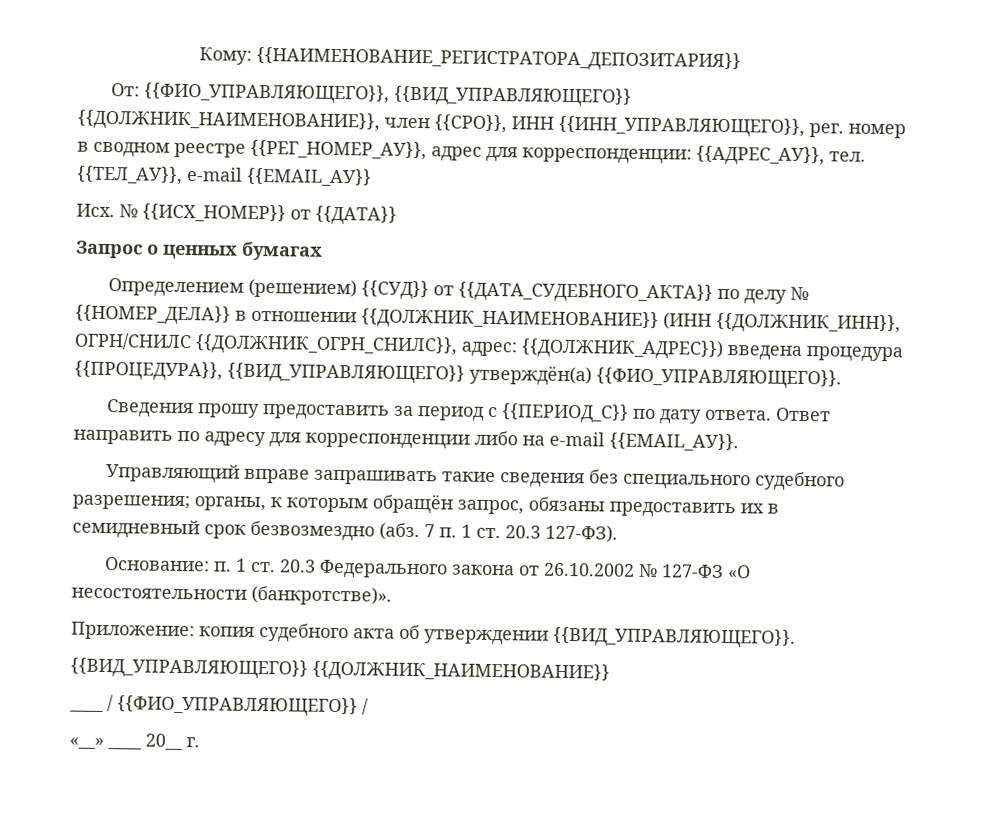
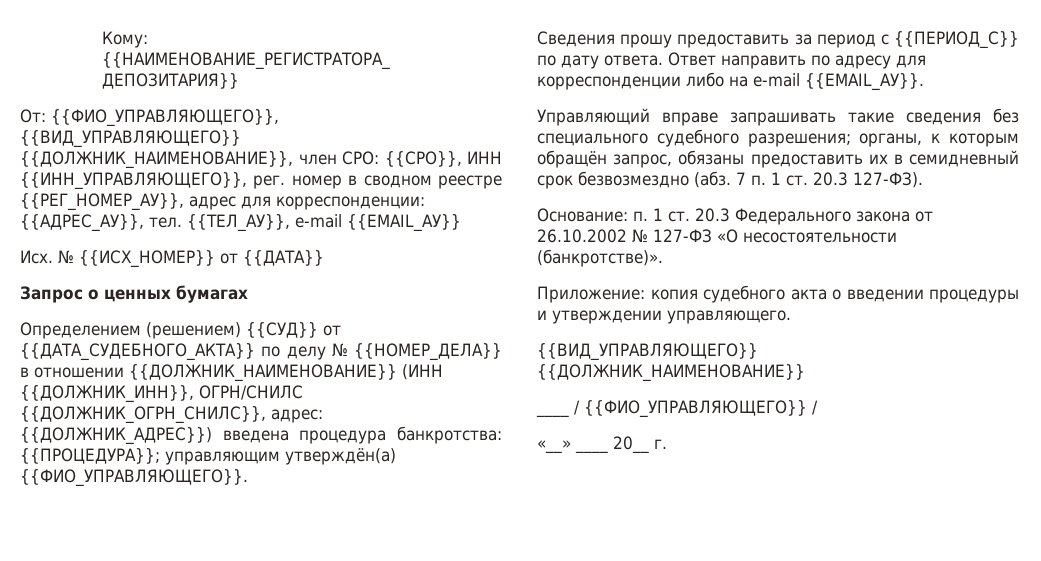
(430, 123) none -> [342,151,379,165] СРО:
[74,360,465,385] {{ПРОЦЕДУРА}}, {{ВИД_УПРАВЛЯЮЩЕГО}} -> [397,426,502,444] [20,448,280,465] банкротства: {{ПРОЦЕДУРА}}; управляющим
[399,624,796,649] об утверждении {{ВИД_УПРАВЛЯЮЩЕГО}}. -> [832,289,1019,303] [537,310,791,324] о введении процедуры и утверждении управляющего.

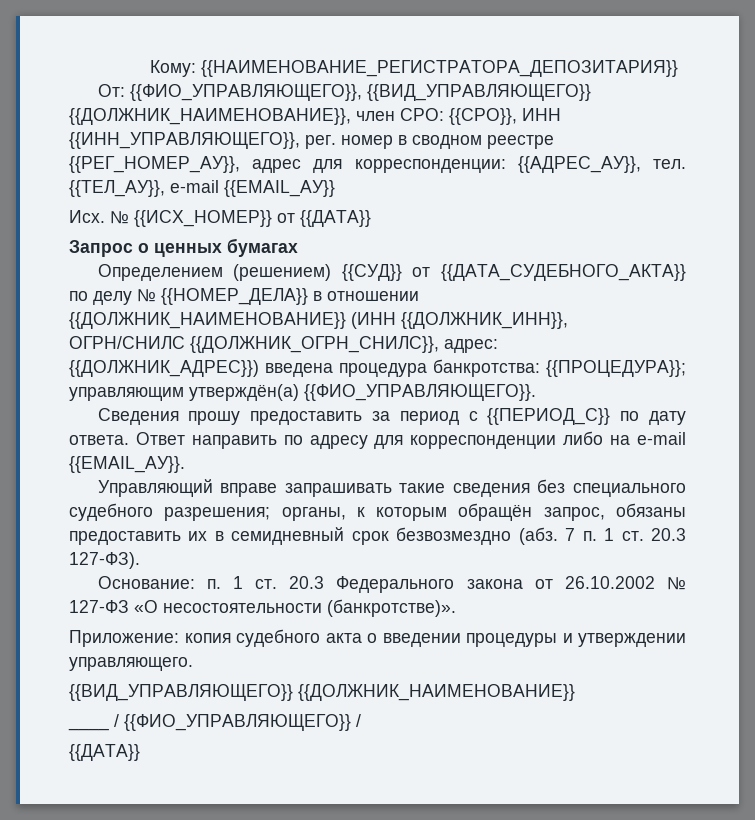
[537,436,667,454] «__» ____ 20__ г. -> [69,744,140,761] {{ДАТА}}

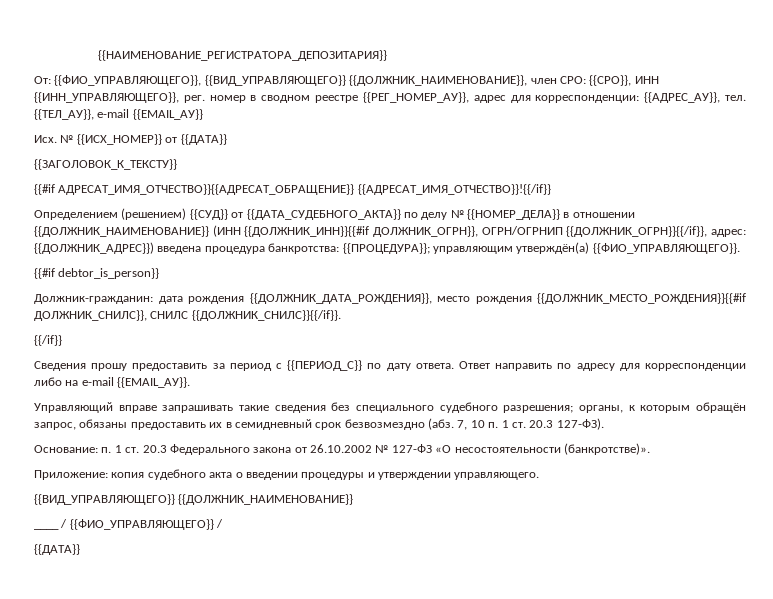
[150,60,197,77] Кому: -> (98, 55) none
[69,238,298,257] Запрос о ценных бумагах -> [34,159,177,170] [34,184,551,195] {{ЗАГОЛОВОК_К_ТЕКСТУ}} // {{#if АДРЕСАТ_ИМЯ_ОТЧЕСТВО}}{{АДРЕСАТ_ОБРАЩЕНИЕ}} {{АДРЕСАТ_ИМЯ_ОТЧЕСТВО}}!{{/if}}
[401,312,568,329] [69,336,439,353] {{ДОЛЖНИК_ИНН}}, ОГРН/СНИЛС {{ДОЛЖНИК_ОГРН_СНИЛС}}, -> [244,226,708,237] {{ДОЛЖНИК_ИНН}}{{#if ДОЛЖНИК_ОГРН}}, ОГРН/ОГРНИП {{ДОЛЖНИК_ОГРН}}{{/if}},
(536, 392) none -> [34,268,160,279] [34,293,746,304] [34,310,341,321] [34,335,62,346] // {{#if debtor_is_person}} // Должник-гражданин: дата рождения {{ДОЛЖНИК_ДАТА_РОЖДЕНИЯ}}, место рождения {{ДОЛЖНИК_МЕСТО_РОЖДЕНИЯ}}{{#if ДОЛЖНИК_СНИЛС}}, СНИЛС {{ДОЛЖНИК_СНИЛС}}{{/if}}. // {{/if}}
[565,528,576,541] 7 -> [457,420,485,430] 7, 10

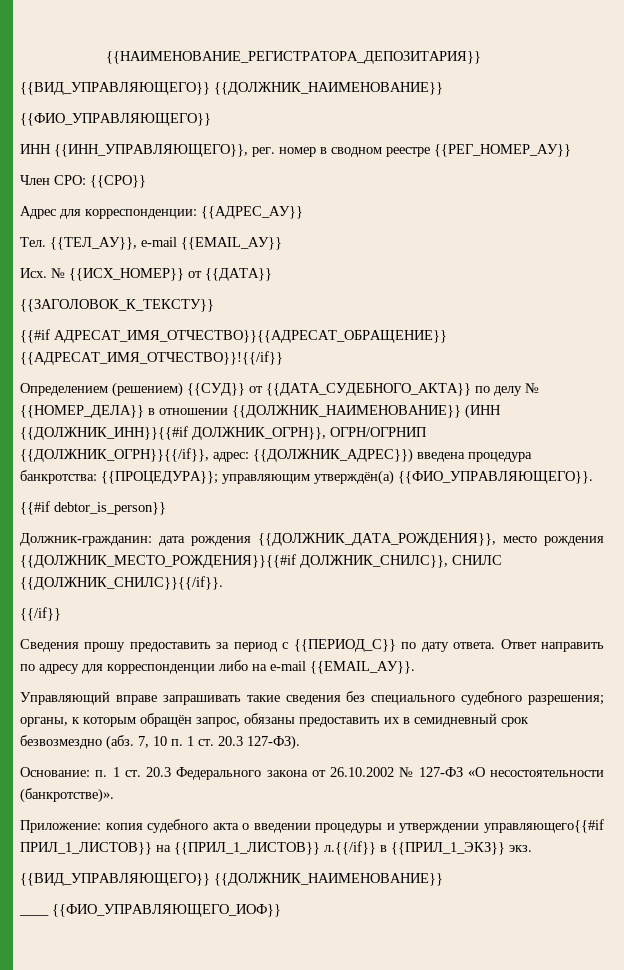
[34,75,632,86] От: {{ФИО_УПРАВЛЯЮЩЕГО}}, {{ВИД_УПРАВЛЯЮЩЕГО}} {{ДОЛЖНИК_НАИМЕНОВАНИЕ}}, член СРО: {{СРО}}, -> [20,82,443,95] [20,113,211,126] {{ВИД_УПРАВЛЯЮЩЕГО}} {{ДОЛЖНИК_НАИМЕНОВАНИЕ}} // {{ФИО_УПРАВЛЯЮЩЕГО}} //
[362,92,746,103] {{РЕГ_НОМЕР_АУ}}, адрес для корреспонденции: {{АДРЕС_АУ}}, тел. -> [434,144,571,157] [20,175,146,188] [20,206,303,219] [20,237,46,247] {{РЕГ_НОМЕР_АУ}} // Член СРО: {{СРО}} // Адрес для корреспонденции: {{АДРЕС_АУ}} // Тел.
[454,472,540,480] управляющего. -> [483,819,604,833] [20,841,532,855] управляющего{{#if ПРИЛ_1_ЛИСТОВ}} на {{ПРИЛ_1_ЛИСТОВ}} л.{{/if}} в {{ПРИЛ_1_ЭКЗ}} экз.
[60,519,224,530] [34,544,80,555] / {{ФИО_УПРАВЛЯЮЩЕГО}} / // {{ДАТА}} -> [52,904,281,917] {{ФИО_УПРАВЛЯЮЩЕГО_ИОФ}}

